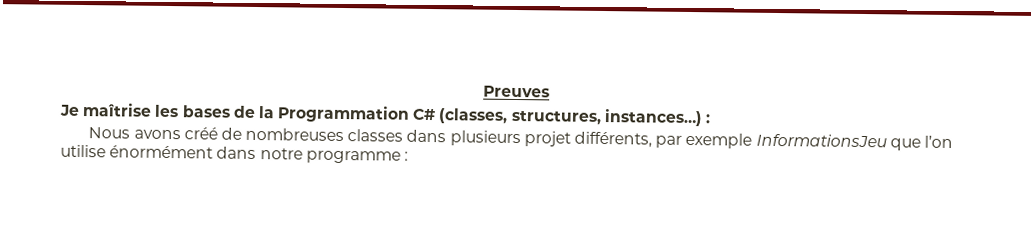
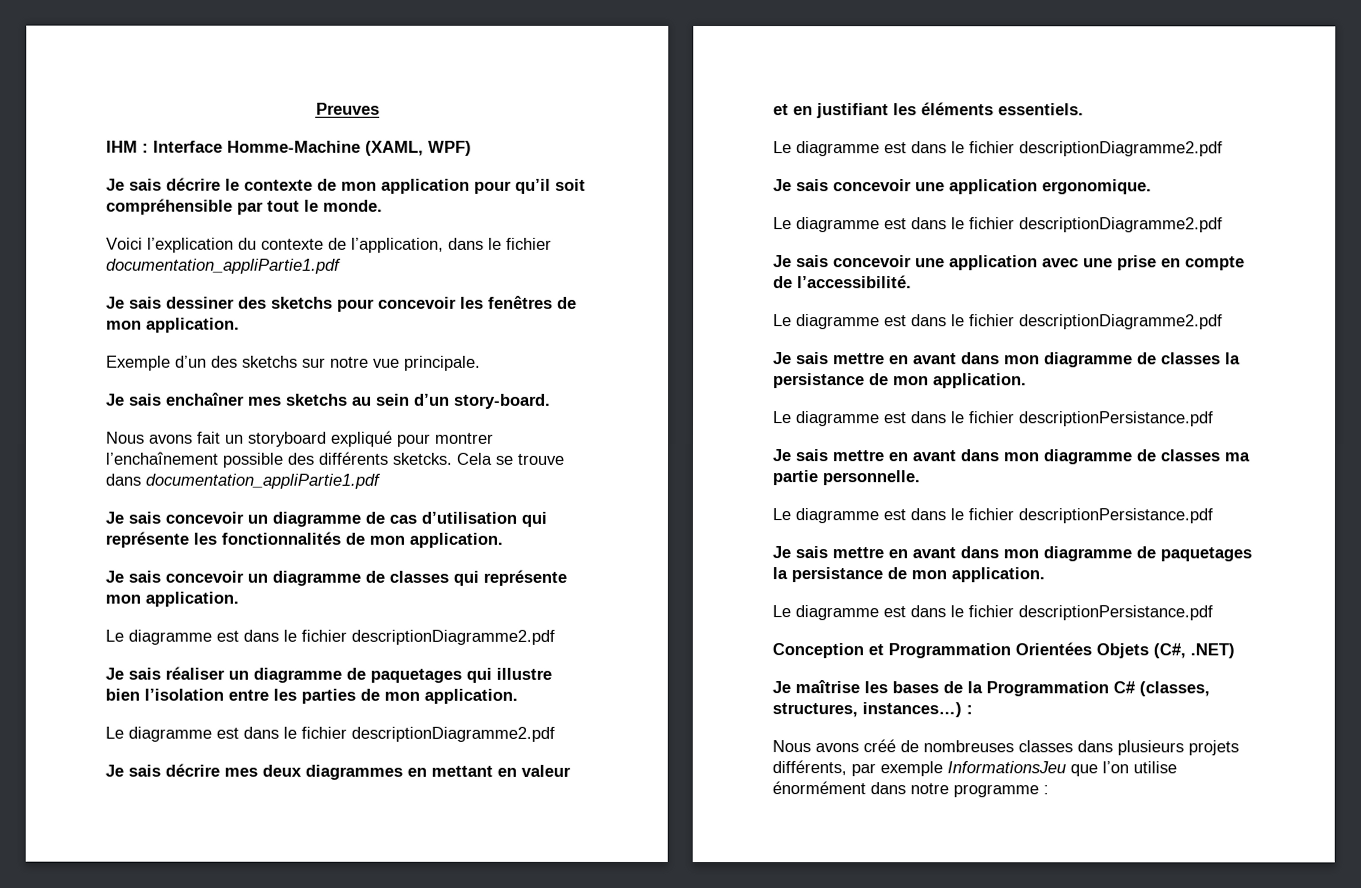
(550, 91) none -> [106,140,472,156] [106,177,586,194] [106,198,383,215] [106,237,552,253] [106,258,342,274] [106,295,577,312] [106,317,240,333] [106,355,481,371] [106,392,551,409] [106,430,494,447] [105,451,564,468] [105,473,381,489] [105,511,547,527] [105,531,503,548] [105,569,567,586] [105,591,239,607] [105,629,555,645] [105,666,552,683] [105,688,518,704] [105,726,555,742] [105,763,571,780] [773,102,1084,119] [773,141,1223,157] [773,179,1152,195] [773,217,1223,233] [773,255,1245,271] [773,275,912,289] [773,314,1223,330] [773,352,1241,368] [773,373,1027,389] [773,411,1214,427] [772,449,1250,465] [772,470,920,486] [772,508,1213,524] [772,546,1252,562] [772,567,1045,583] [772,605,1213,621] [772,642,1235,659] // IHM : Interface Homme-Machine (XAML, WPF) // Je sais décrire le contexte de mon application pour qu’il soit compréhensible par tout le monde. // Voici l’explication du contexte de l’application, dans le fichier documentation_appliPartie1.pdf // Je sais dessiner des sketchs pour concevoir les fenêtres de mon application. // Exemple d’un des sketchs sur notre vue principale. // Je sais enchaîner mes sketchs au sein d’un story-board. // Nous avons fait un storyboard expliqué pour montrer l’enchaînement possible des différents sketcks. Cela se trouve dans documentation_appliPartie1.pdf // Je sais concevoir un diagramme de cas d’utilisation qui représente les fonctionnalités de mon application. // Je sais concevoir un diagramme de classes qui représente mon application. // Le diagramme est dans le fichier descriptionDiagramme2.pdf // Je sais réaliser un diagramme de paquetages qui illustre bien l’isolation entre les parties de mon application. // Le diagramme est dans le fichier descriptionDiagramme2.pdf // Je sais décrire mes deux diagrammes en mettant en valeur et en justifiant les éléments essentiels. // Le diagramme est dans le fichier descriptionDiagramme2.pdf // Je sais concevoir une application ergonomique. // Le diagramme est dans le fichier descriptionDiagramme2.pdf // Je sais concevoir une application avec une prise en compte de l’accessibilité. // Le diagramme est dans le fichier descriptionDiagramme2.pdf // Je sais mettre en avant dans mon diagramme de classes la persistance de mon application. // Le diagramme est dans le fichier descriptionPersistance.pdf // Je sais mettre en avant dans mon diagramme de classes ma partie personnelle. // Le diagramme est dans le fichier descriptionPersistance.pdf // Je sais mettre en avant dans mon diagramme de paquetages la persistance de mon application. // Le diagramme est dans le fichier descriptionPersistance.pdf // Conception et Programmation Orientées Objets (C#, .NET)
[523,131,571,147] projet -> [1188,740,1239,756] projets

